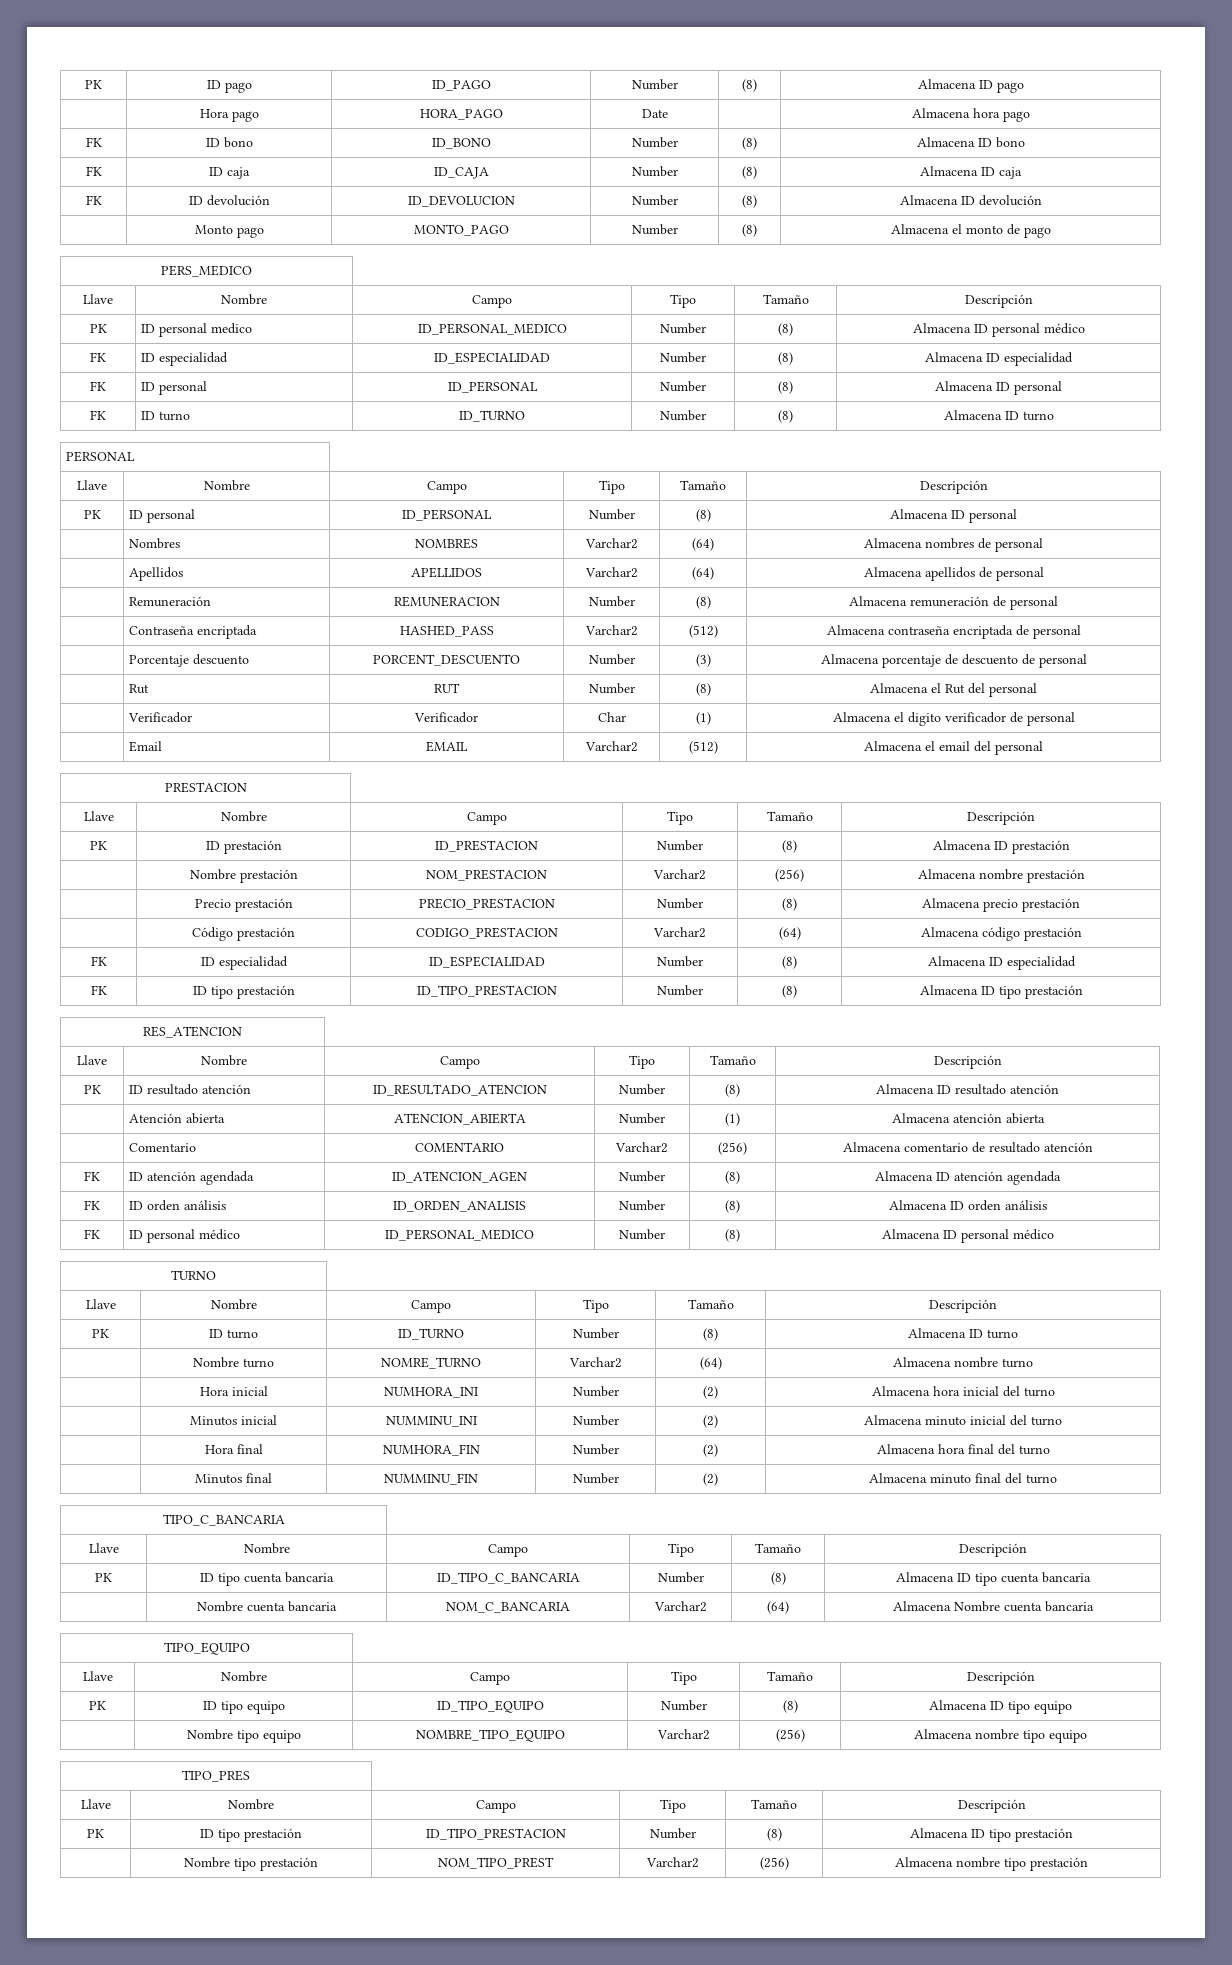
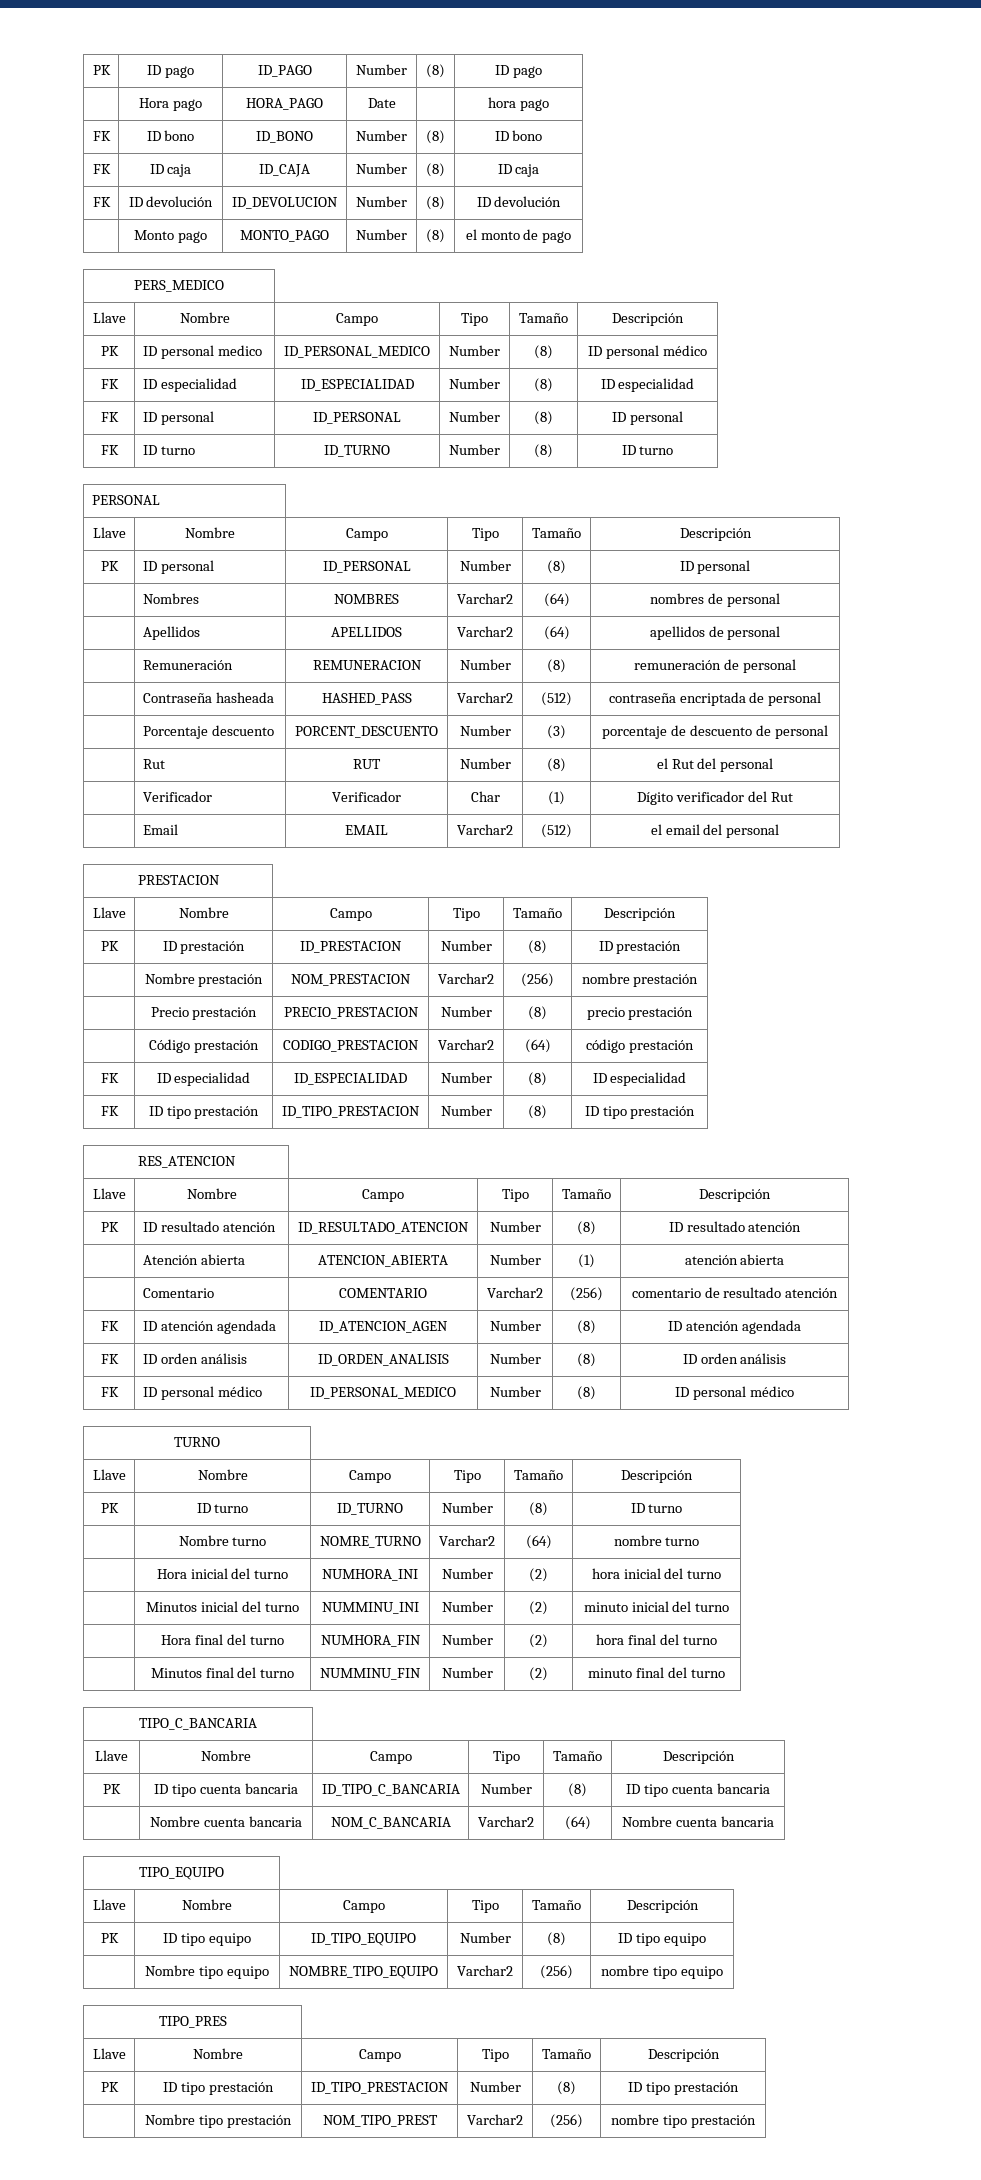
[917,79,976,89] Almacena -> (445, 71) none
[911,108,970,118] Almacena -> (396, 103) none
[916,137,975,147] Almacena -> (445, 137) none
[920,166,978,176] Almacena -> (445, 170) none
[899,195,958,205] Almacena -> (445, 203) none
[890,224,949,234] Almacena -> (445, 236) none
[912,323,971,333] Almacena -> (553, 352) none
[925,352,983,362] Almacena -> (553, 385) none
[935,381,993,391] Almacena -> (553, 418) none
[943,410,1002,420] Almacena -> (553, 451) none
[890,509,948,519] Almacena -> (566, 567) none
[864,538,922,548] Almacena -> (570, 600) none
[863,567,922,577] Almacena -> (570, 633) none
[849,596,907,606] Almacena -> (566, 666) none
[197,625,258,639] encriptada -> [215,692,274,703] hasheada
[826,625,885,635] Almacena -> (572, 699) none
[820,654,879,664] Almacena -> (566, 732) none
[870,683,928,693] Almacena -> (566, 765) none
[832,712,1075,726] Almacena el digito verificador de personal -> [637,791,793,805] Dígito verificador del Rut
[864,741,922,751] Almacena -> (572, 831) none
[932,840,991,850] Almacena -> (547, 947) none
[917,869,976,879] Almacena -> (554, 980) none
[922,898,980,908] Almacena -> (547, 1013) none
[920,927,979,937] Almacena -> (551, 1046) none
[927,956,986,966] Almacena -> (547, 1079) none
[919,985,978,995] Almacena -> (547, 1112) none
[876,1084,934,1094] Almacena -> (596, 1228) none
[891,1113,950,1123] Almacena -> (595, 1261) none
[842,1142,901,1152] Almacena -> (603, 1294) none
[875,1171,933,1181] Almacena -> (596, 1327) none
[888,1200,947,1210] Almacena -> (596, 1360) none
[881,1229,940,1239] Almacena -> (596, 1393) none
[908,1328,966,1338] Almacena -> (548, 1509) none
[893,1357,951,1367] Almacena -> (552, 1542) none
(268, 1391) none -> [231,1568,289,1579] del turno
[871,1386,930,1396] Almacena -> (548, 1575) none
(277, 1420) none -> [241,1601,299,1612] del turno
[864,1415,922,1425] Almacena -> (548, 1608) none
(263, 1449) none -> [226,1634,284,1645] del turno
[876,1444,935,1454] Almacena -> (548, 1641) none
(272, 1478) none -> [237,1667,295,1678] del turno
[869,1473,927,1483] Almacena -> (548, 1674) none
[895,1572,954,1582] Almacena -> (587, 1790) none
[892,1601,951,1611] Almacena -> (591, 1823) none
[929,1700,987,1710] Almacena -> (566, 1939) none
[914,1729,972,1739] Almacena -> (573, 1972) none
[910,1828,968,1838] Almacena -> (576, 2088) none
[895,1857,953,1867] Almacena -> (583, 2121) none

